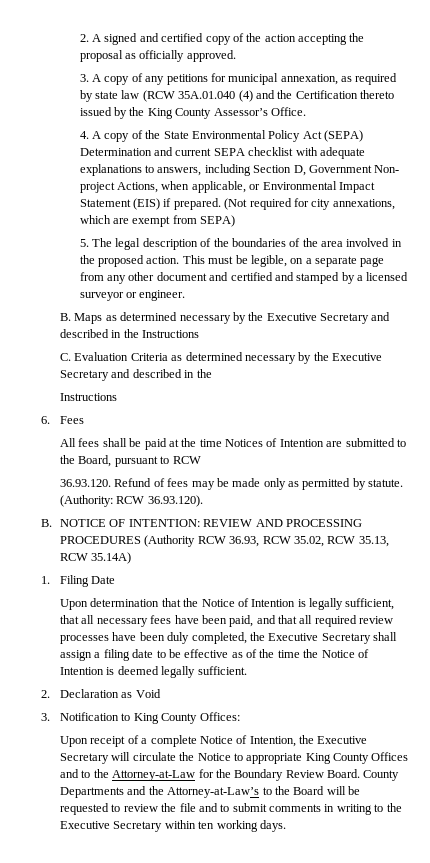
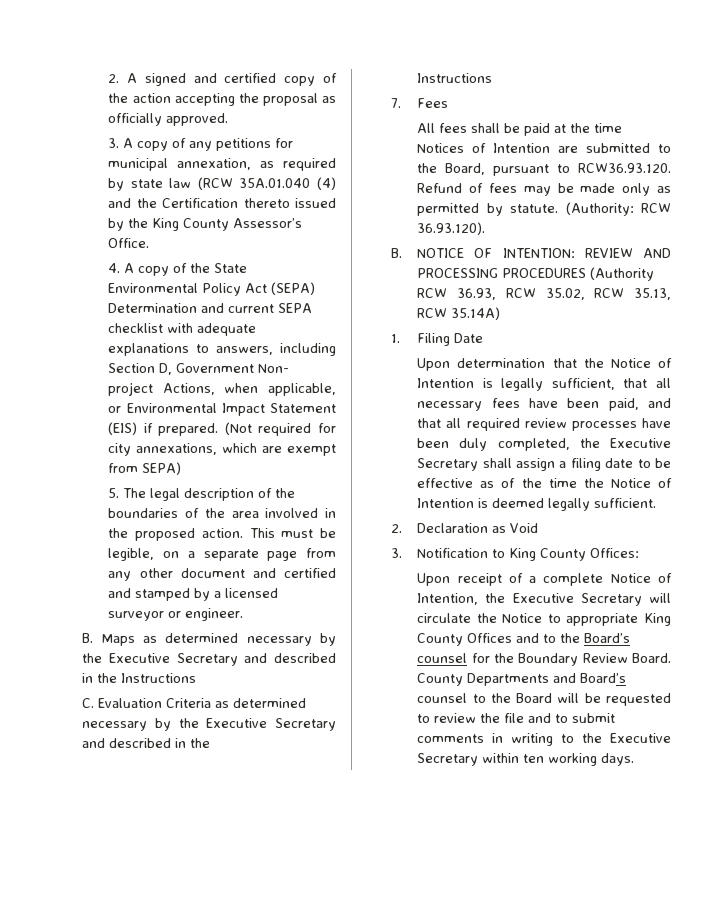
[40,416,50,424] 6. -> [391,98,402,108] 7.
[172,456,201,464] [60,479,112,487] RCW // 36.93.120. -> [578,163,671,173] RCW36.93.120.
[112,770,196,781] Attorney-at-Law -> [584,633,631,643] [417,653,468,663] Board’s counsel
[148,786,260,798] the Attorney-at-Law’s -> [580,673,627,683] [417,693,468,703] Board’s counsel

